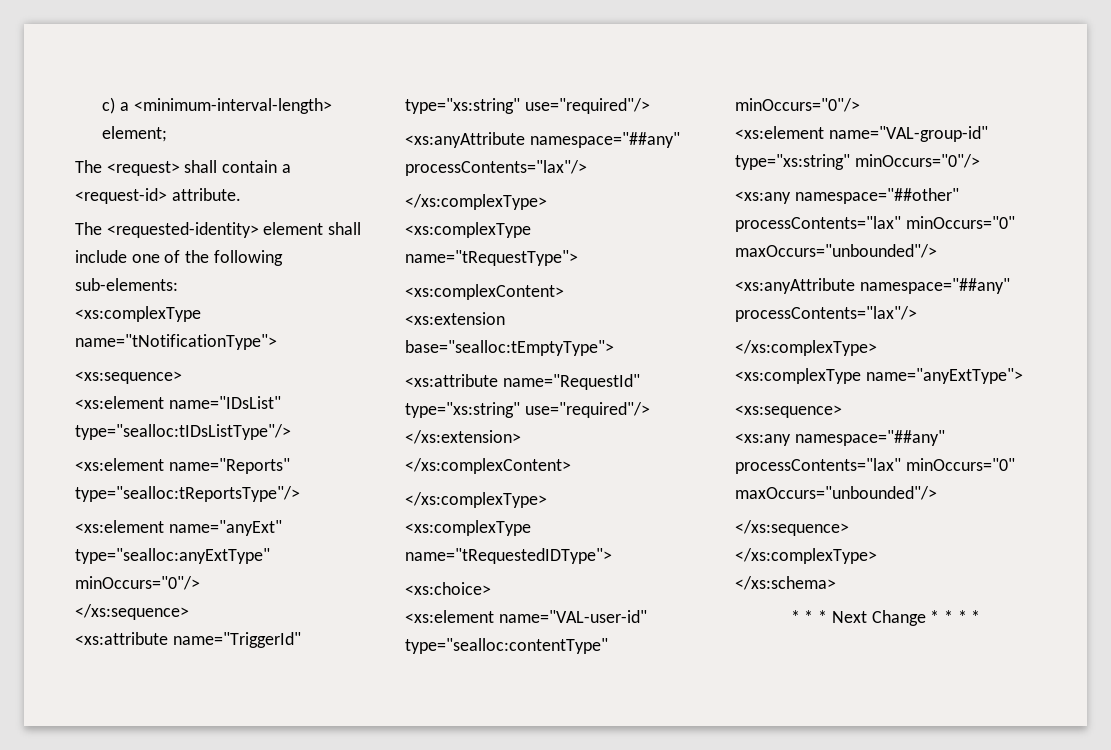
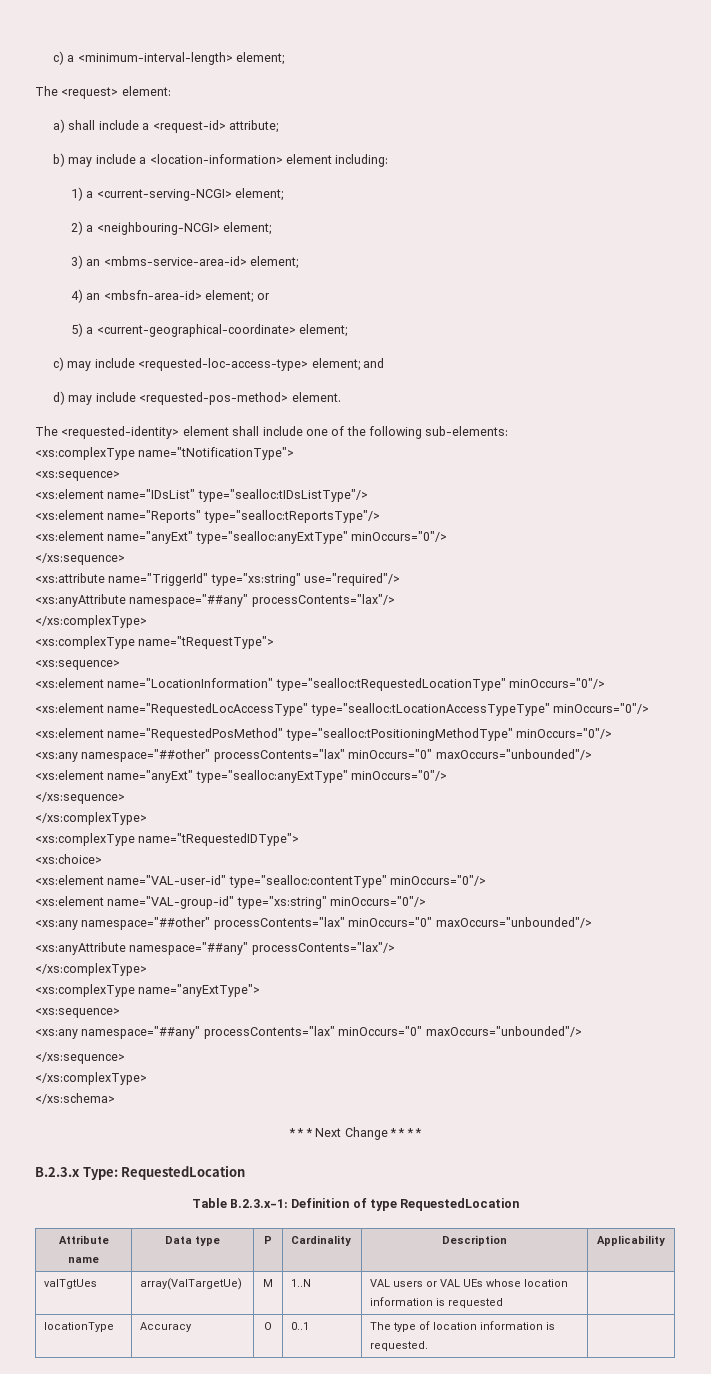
[184,160,291,173] [75,188,241,204] shall contain a <request-id> attribute. -> [121,86,171,96] [53,119,278,133] [53,153,389,167] [71,187,284,201] [71,221,272,235] [71,255,299,269] [71,289,270,303] [71,323,348,337] [53,357,384,371] [53,391,341,405] element: // a) shall include a <request-id> attribute; // b) may include a <location-information> element including: // 1) a <current-serving-NCGI> element; // 2) a <neighbouring-NCGI> element; // 3) an <mbms-service-area-id> element; // 4) an <mbsfn-area-id> element; or // 5) a <current-geographical-coordinate> element; // c) may include <requested-loc-access-type> element; and // d) may include <requested-pos-method> element.
[405,284,564,300] [405,312,505,325] [405,340,614,356] [405,374,640,390] [405,402,650,418] [405,430,521,444] [405,458,571,474] <xs:complexContent> // <xs:extension base="sealloc:tEmptyType"> // <xs:attribute name="RequestId" type="xs:string" use="required"/> </xs:extension> // </xs:complexContent> -> [35,660,120,670] [35,678,606,691] [35,703,650,716] [35,728,613,741] [35,749,592,762] [35,770,448,783] [35,792,125,804] <xs:sequence> // <xs:element name="LocationInformation" type="sealloc:tRequestedLocationType" minOccurs="0"/> // <xs:element name="RequestedLocAccessType" type="sealloc:tLocationAccessTypeType" minOccurs="0"/> // <xs:element name="RequestedPosMethod" type="sealloc:tPositioningMethodType" minOccurs="0"/> // <xs:any namespace="##other" processContents="lax" minOccurs="0" maxOccurs="unbounded"/> // <xs:element name="anyExt" type="sealloc:anyExtType" minOccurs="0"/> // </xs:sequence>
(981, 616) none -> [35,1165,246,1180] [191,1198,520,1211] [58,1235,109,1244] [68,1257,99,1263] [165,1236,220,1246] [264,1236,272,1244] [291,1235,352,1246] [442,1235,507,1246] [597,1235,665,1246] [44,1279,98,1289] [140,1278,243,1290] [263,1279,273,1287] [291,1279,312,1287] [370,1279,569,1287] [370,1297,504,1308] [44,1322,115,1332] [140,1322,193,1332] [264,1322,272,1330] [291,1322,310,1330] [370,1321,556,1332] [370,1341,429,1351] // B.2.3.x Type: RequestedLocation // Table B.2.3.x-1: Definition of type RequestedLocation // Attribute name | Data type | P | Cardinality | Description | Applicability // valTgtUes | array(ValTargetUe) | M | 1..N | VAL users or VAL UEs whose location information is requested | // locationType | Accuracy | O | 0..1 | The type of location information is requested. |

